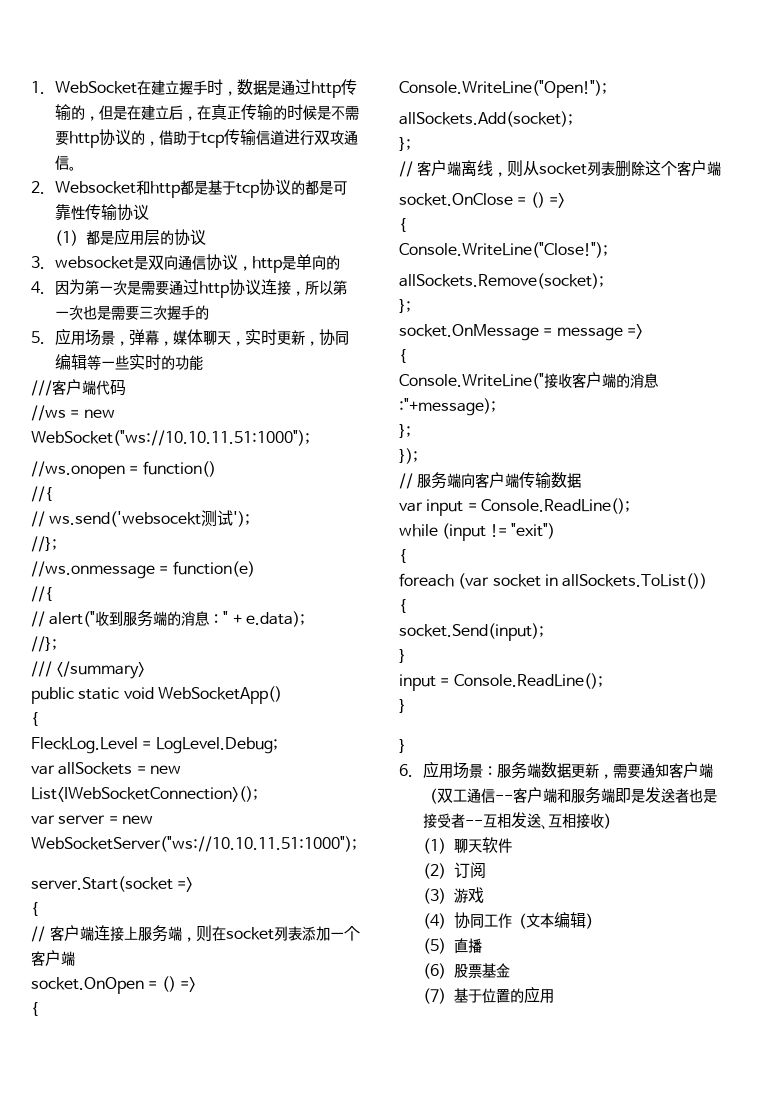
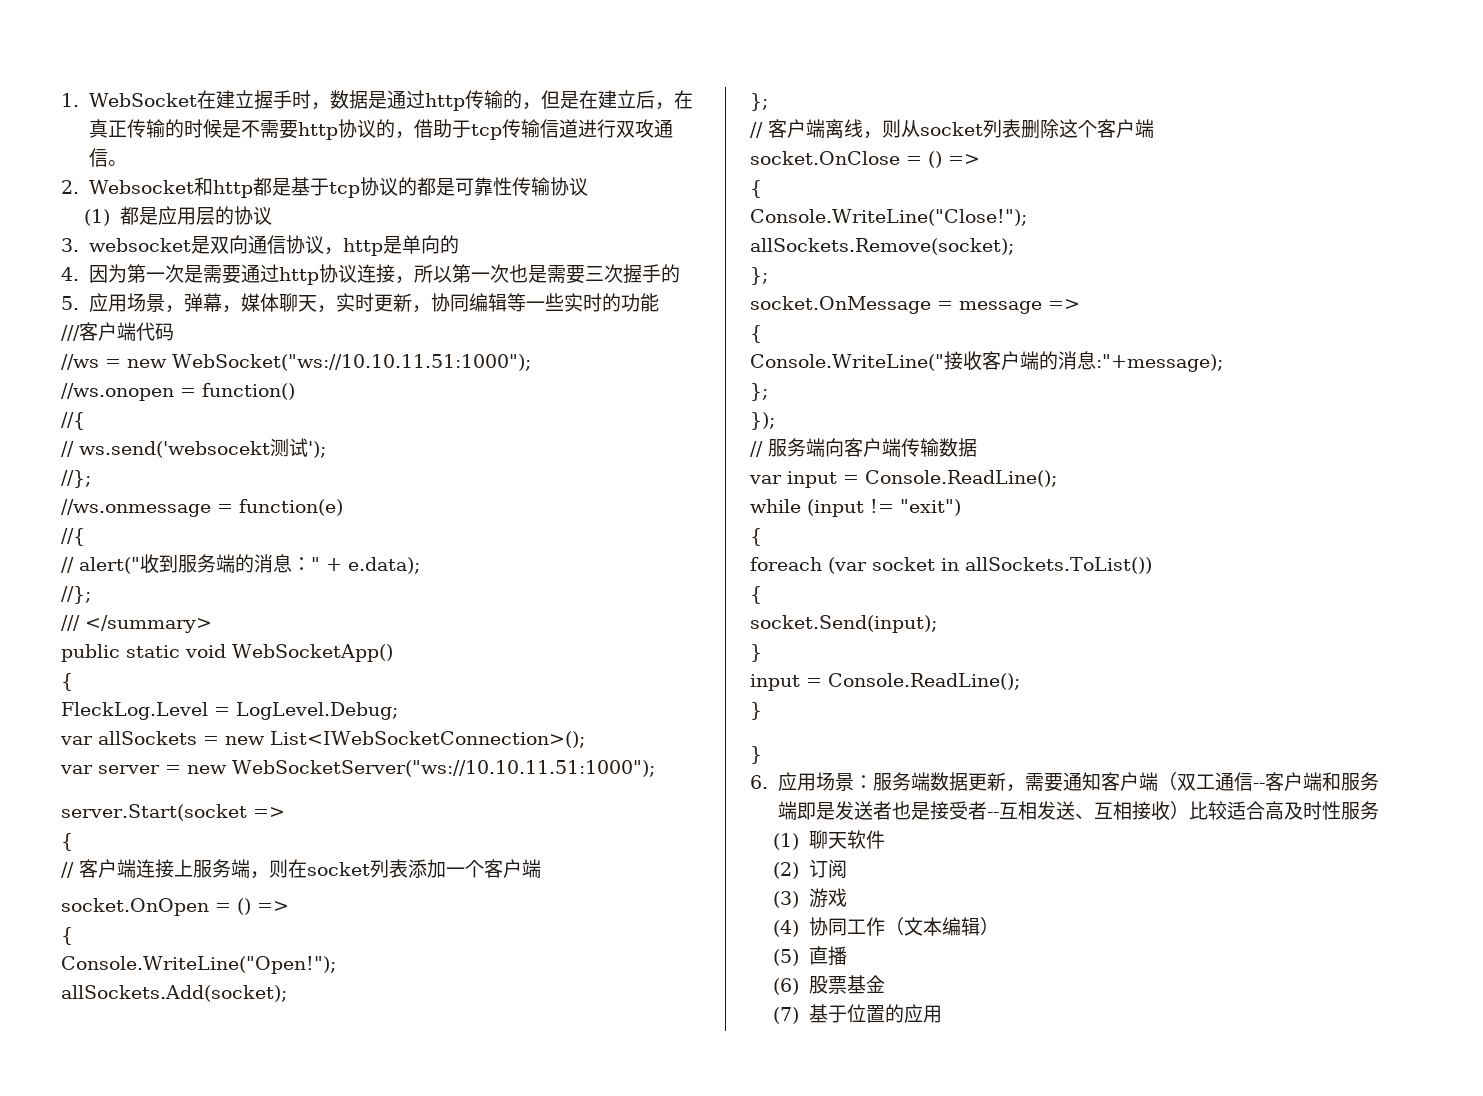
(618, 821) none -> [1188,801,1379,820] 比较适合高及时性服务

